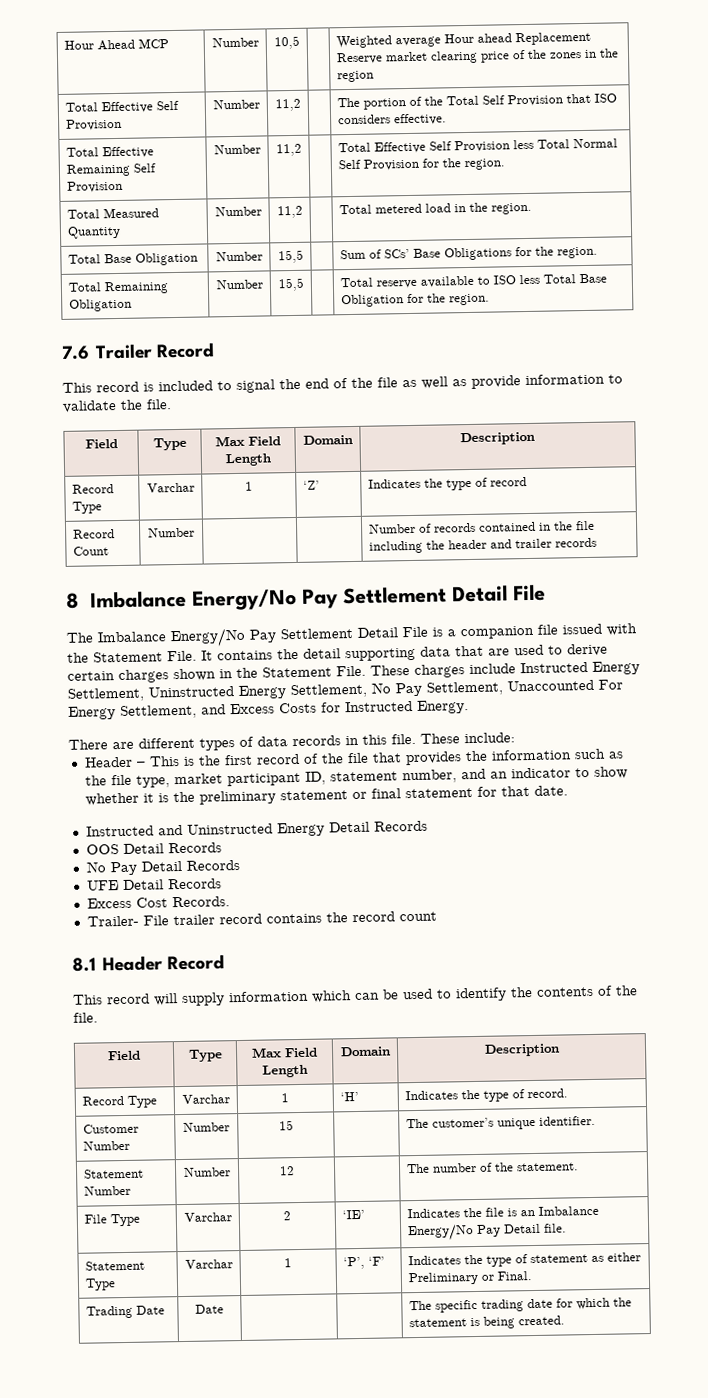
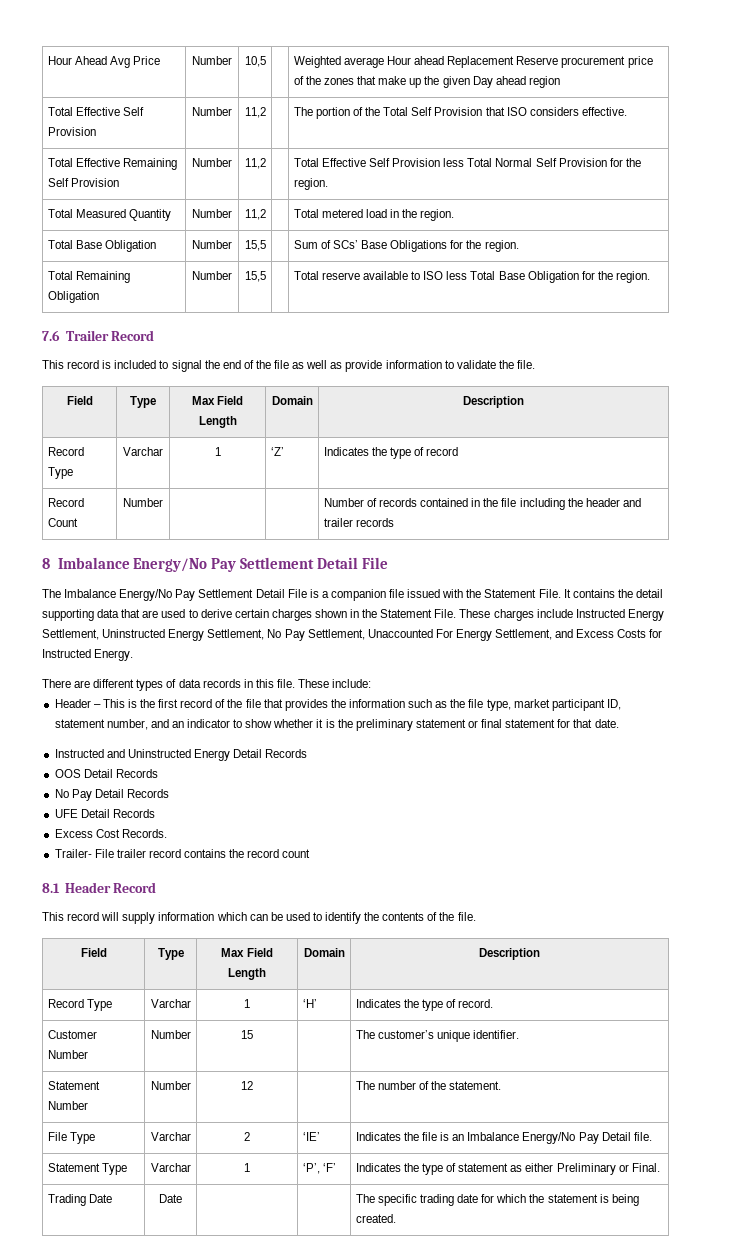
[137,38,169,49] MCP -> [109,56,161,68] Avg Price
[384,50,478,64] market clearing -> [561,56,626,68] procurement
[583,48,619,58] in the -> [357,76,526,88] that make up the given Day ahead

